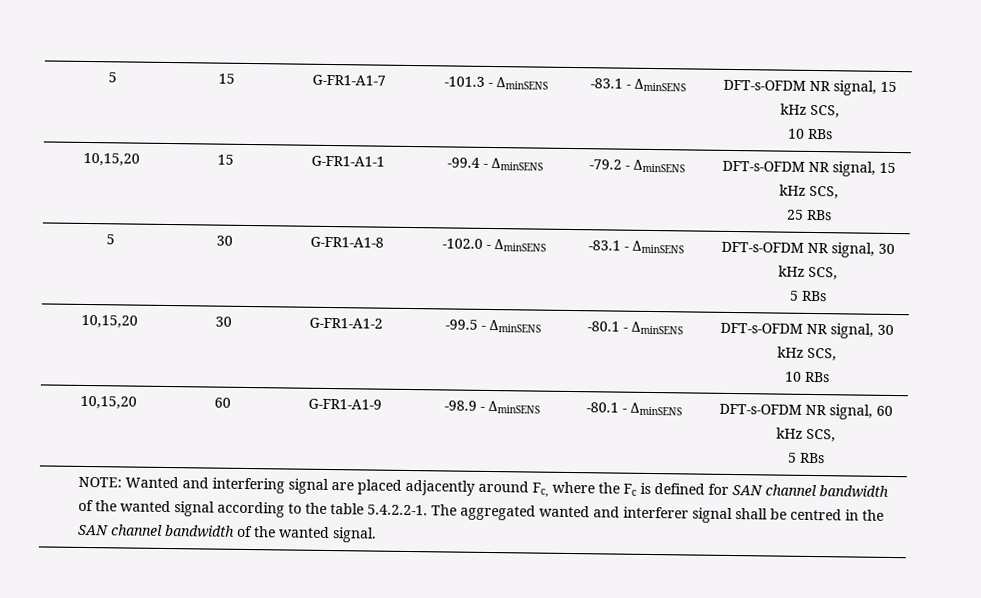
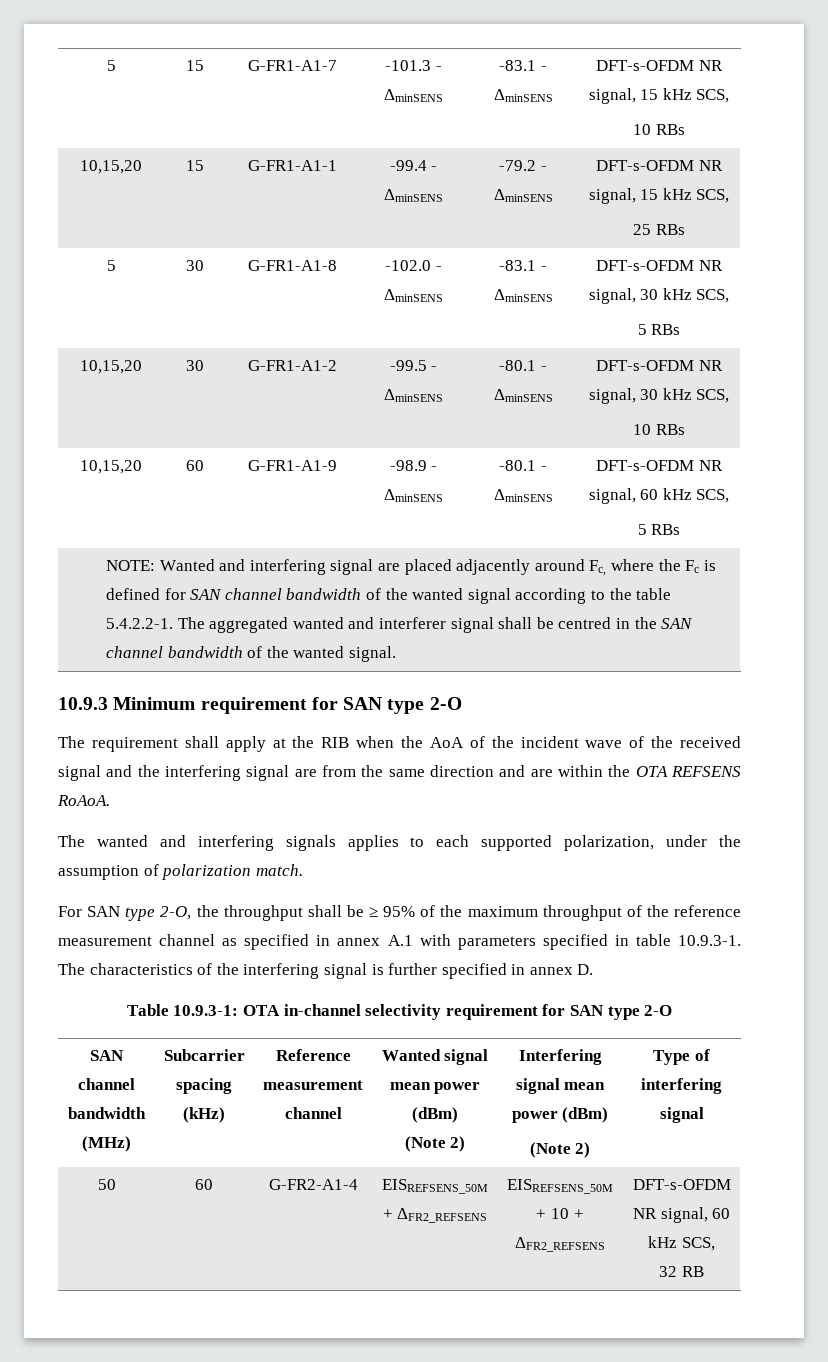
(378, 535) none -> [58,697,462,714] [58,736,741,752] [58,765,741,781] [57,795,110,806] [58,835,741,851] [58,864,303,880] [58,905,741,921] [58,934,741,950] [58,963,594,979] [126,1004,673,1020] [90,1050,124,1061] [78,1078,135,1090] [68,1107,146,1119] [82,1136,131,1152] [163,1049,245,1061] [176,1078,232,1094] [183,1107,225,1123] [275,1049,351,1061] [263,1080,363,1090] [284,1107,342,1119] [381,1049,489,1065] [389,1082,481,1094] [412,1107,458,1123] [404,1136,466,1152] [518,1049,602,1065] [515,1078,606,1094] [511,1107,609,1123] [529,1142,591,1158] [653,1049,710,1065] [641,1078,722,1094] [659,1107,704,1123] [97,1179,116,1190] [195,1179,213,1190] [268,1179,358,1190] [382,1179,488,1194] [382,1208,488,1223] [507,1179,613,1194] [536,1208,584,1219] [515,1237,605,1252] [632,1179,731,1190] [632,1207,731,1223] [648,1236,715,1251] [659,1266,704,1277] // 10.9.3 Minimum requirement for SAN type 2-O // The requirement shall apply at the RIB when the AoA of the incident wave of the received signal and the interfering signal are from the same direction and are within the OTA REFSENS RoAoA. // The wanted and interfering signals applies to each supported polarization, under the assumption of polarization match. // For SAN type 2-O, the throughput shall be ≥ 95% of the maximum throughput of the reference measurement channel as specified in annex A.1 with parameters specified in table 10.9.3-1. The characteristics of the interfering signal is further specified in annex D. // Table 10.9.3-1: OTA in-channel selectivity requirement for SAN type 2-O // SAN channel bandwidth (MHz) | Subcarrier spacing (kHz) | Reference measurement channel | Wanted signal mean power (dBm) // (Note 2) | Interfering signal mean power (dBm) // (Note 2) | Type of interfering signal // 50 | 60 | G-FR2-A1-4 | EISREFSENS_50M + ΔFR2_REFSENS | EISREFSENS_50M + 10 + ΔFR2_REFSENS | DFT-s-OFDM NR signal, 60 kHz SCS, // 32 RB

